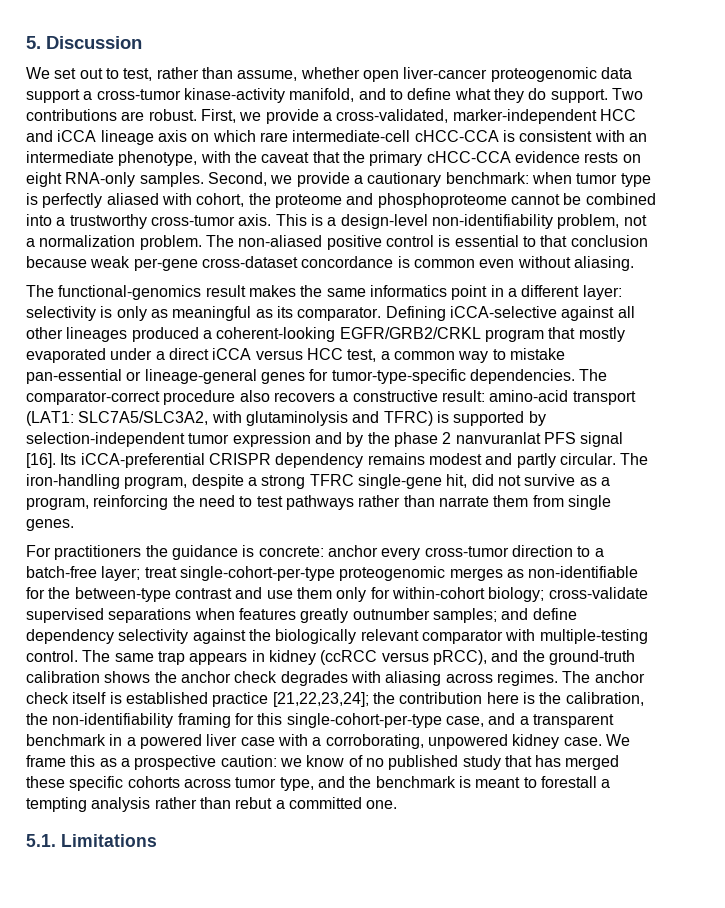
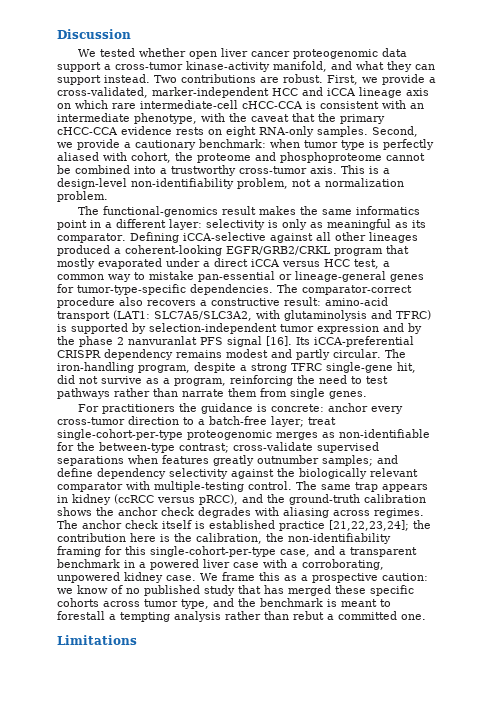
[26,36,41,49] 5. -> (57, 34) none
[54,67,488,82] set out to test, rather than assume, whether open liver-cancer -> [100,48,291,59] tested whether open liver cancer
[389,88,608,103] to define what they do support. -> [356,61,435,72] [57,74,150,85] what they can support instead.
[205,235,648,250] [26,256,634,271] The non-aliased positive control is essential to that conclusion because weak per-gene cross-dataset concordance is common even without aliasing. -> (108, 196) none
[174,587,545,602] contrast and use them only for within-cohort biology; -> [179,443,229,453] contrast;
[26,834,56,847] 5.1. -> (426, 617) none

